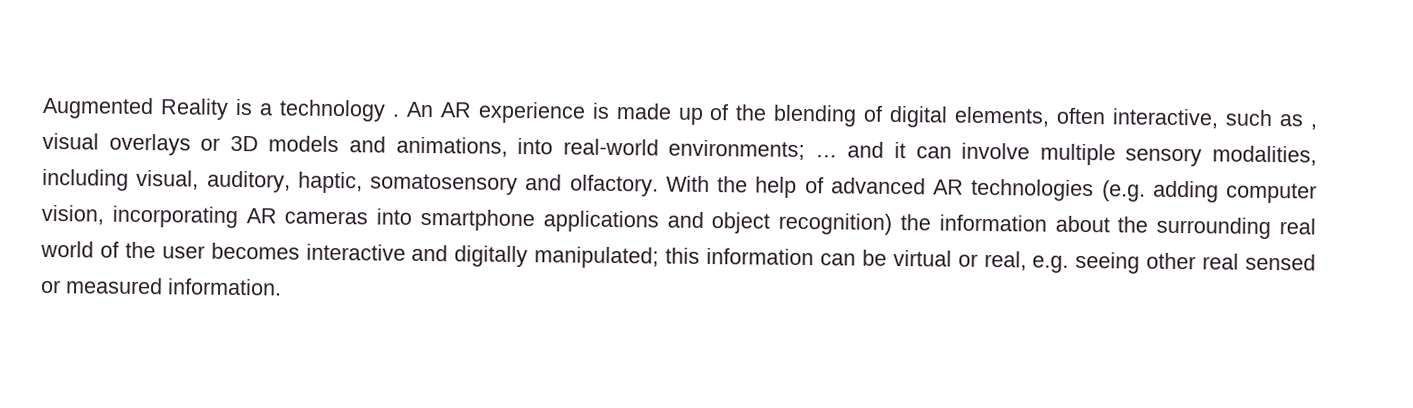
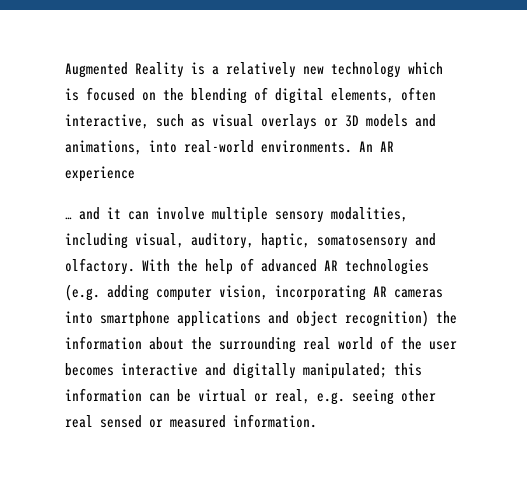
[278,99,730,125] technology . An AR experience is made up of -> [226,62,443,78] [65,87,156,101] relatively new technology which is focused on
[1310,123,1318,130] , -> (205, 122) none
[668,139,806,161] environments; -> [261,140,394,153] [65,166,135,182] environments. An AR experience //

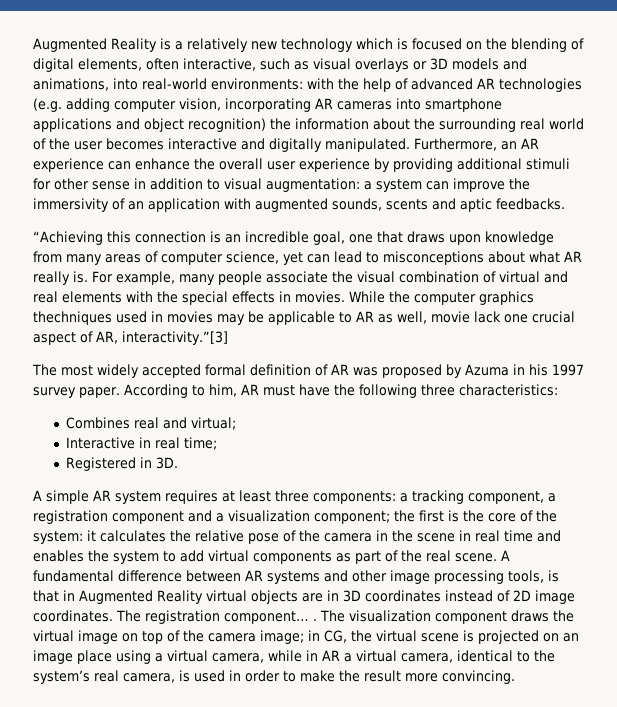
[261,140,394,153] [65,166,135,182] [65,207,408,223] [65,233,436,249] [65,258,170,275] environments. An AR experience // … and it can involve multiple sensory modalities, including visual, auditory, haptic, somatosensory and olfactory. With -> [211,78,334,90] environments: with
[303,363,422,379] [65,388,436,405] [65,414,317,428] manipulated; this information can be virtual or real, e.g. seeing other real sensed or measured information. -> [325,138,539,152] [33,158,570,172] [33,178,530,192] [33,198,565,212] [33,231,554,245] [33,251,582,265] [33,271,568,285] [33,291,534,305] [33,311,575,325] [33,331,228,345] [32,364,584,378] [33,384,558,398] [65,417,236,430] [65,437,217,450] [65,457,178,471] [33,490,556,504] [33,510,557,524] [33,530,561,544] [33,550,510,564] [33,570,559,584] [33,590,575,604] [33,610,574,624] [33,630,579,644] [33,650,555,664] [33,670,515,684] manipulated. Furthermore, an AR experience can enhance the overall user experience by providing additional stimuli for other sense in addition to visual augmentation: a system can improve the immersivity of an application with augmented sounds, scents and aptic feedbacks. // “Achieving this connection is an incredible goal, one that draws upon knowledge from many areas of computer science, yet can lead to misconceptions about what AR really is. For example, many people associate the visual combination of virtual and real elements with the special effects in movies. While the computer graphics thechniques used in movies may be applicable to AR as well, movie lack one crucial aspect of AR, interactivity.”[3] // The most widely accepted formal definition of AR was proposed by Azuma in his 1997 survey paper. According to him, AR must have the following three characteristics: // Combines real and virtual; // Interactive in real time; // Registered in 3D. // A simple AR system requires at least three components: a tracking component, a registration component and a visualization component; the first is the core of the system: it calculates the relative pose of the camera in the scene in real time and enables the system to add virtual components as part of the real scene. A fundamental difference between AR systems and other image processing tools, is that in Augmented Reality virtual objects are in 3D coordinates instead of 2D image coordinates. The registration component… . The visualization component draws the virtual image on top of the camera image; in CG, the virtual scene is projected on an image place using a virtual camera, while in AR a virtual camera, identical to the system’s real camera, is used in order to make the result more convincing.

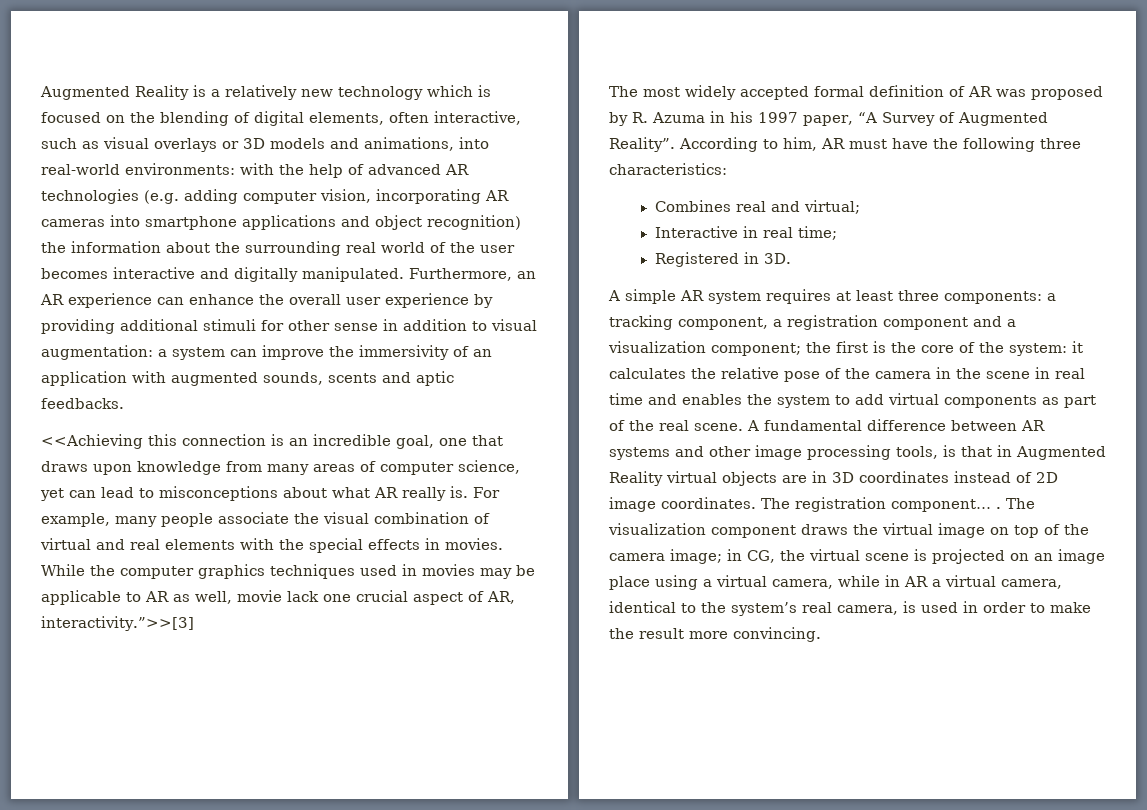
[33,231,103,245] “Achieving -> [41,434,143,449] <<Achieving
[33,311,112,325] thechniques -> [270,564,355,579] techniques
[122,331,228,345] interactivity.”[3] -> [41,616,194,631] interactivity.”>>[3]
(462, 371) none -> [632,112,648,123] R.
[33,387,120,398] survey paper. -> [803,112,1048,126] [609,137,675,152] paper, “A Survey of Augmented Reality”.

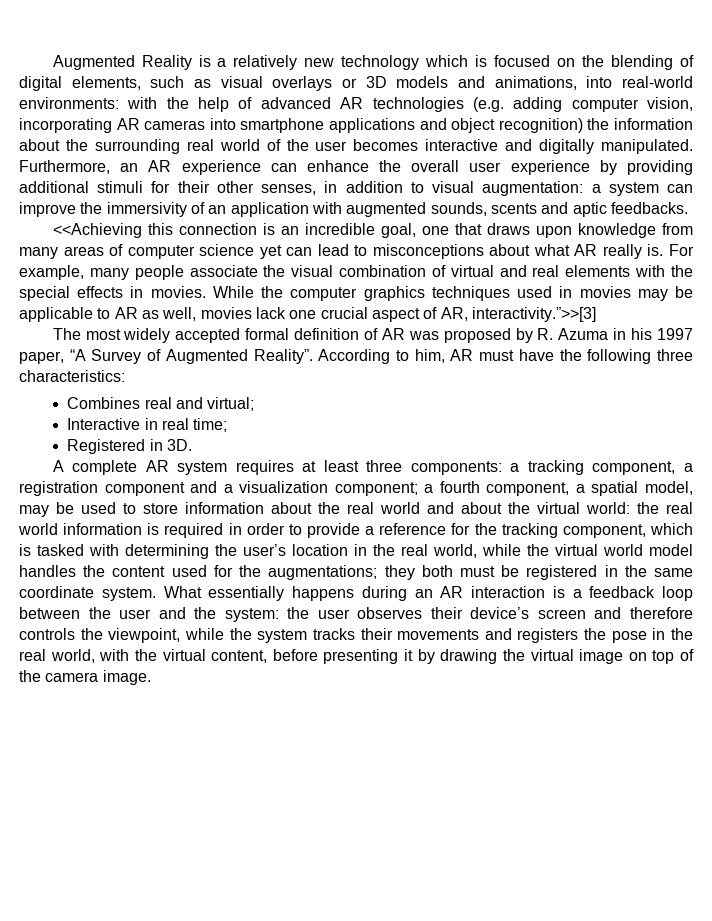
[389,111,521,125] often interactive, -> (141, 83) none
[288,320,378,331] other sense -> [177,181,317,195] their other senses,
[458,460,520,474] science, -> [199,244,255,256] science
[237,590,282,602] movie -> [200,307,252,319] movies
[625,289,676,304] simple -> [72,460,138,475] complete
[806,341,1083,356] [609,367,1085,382] [609,393,1096,408] [609,419,1045,431] [609,445,1106,460] [609,471,1058,486] [609,497,1035,512] [608,523,848,538] the first is the core of the system: it calculates the relative pose of the camera in the scene in real time and enables the system to add virtual components as part of the real scene. A fundamental difference between AR systems and other image processing tools, is that in Augmented Reality virtual objects are in 3D coordinates instead of 2D image coordinates. The registration component… . The visualization component draws -> [424,481,693,496] [19,502,693,517] [18,523,693,538] [19,544,693,559] [19,565,693,580] [19,586,693,601] [19,607,694,622] [19,628,693,643] [19,649,498,664] a fourth component, a spatial model, may be used to store information about the real world and about the virtual world: the real world information is required in order to provide a reference for the tracking component, which is tasked with determining the user’s location in the real world, while the virtual world model handles the content used for the augmentations; they both must be registered in the same coordinate system. What essentially happens during an AR interaction is a feedback loop between the user and the system: the user observes their device’s screen and therefore controls the viewpoint, while the system tracks their movements and registers the pose in the real world, with the virtual content, before presenting it by drawing
[670,549,1105,564] [609,575,1062,590] [609,601,1091,616] [609,627,821,642] image; in CG, the virtual scene is projected on an image place using a virtual camera, while in AR a virtual camera, identical to the system’s real camera, is used in order to make the result more convincing. -> [102,670,151,685] image.

